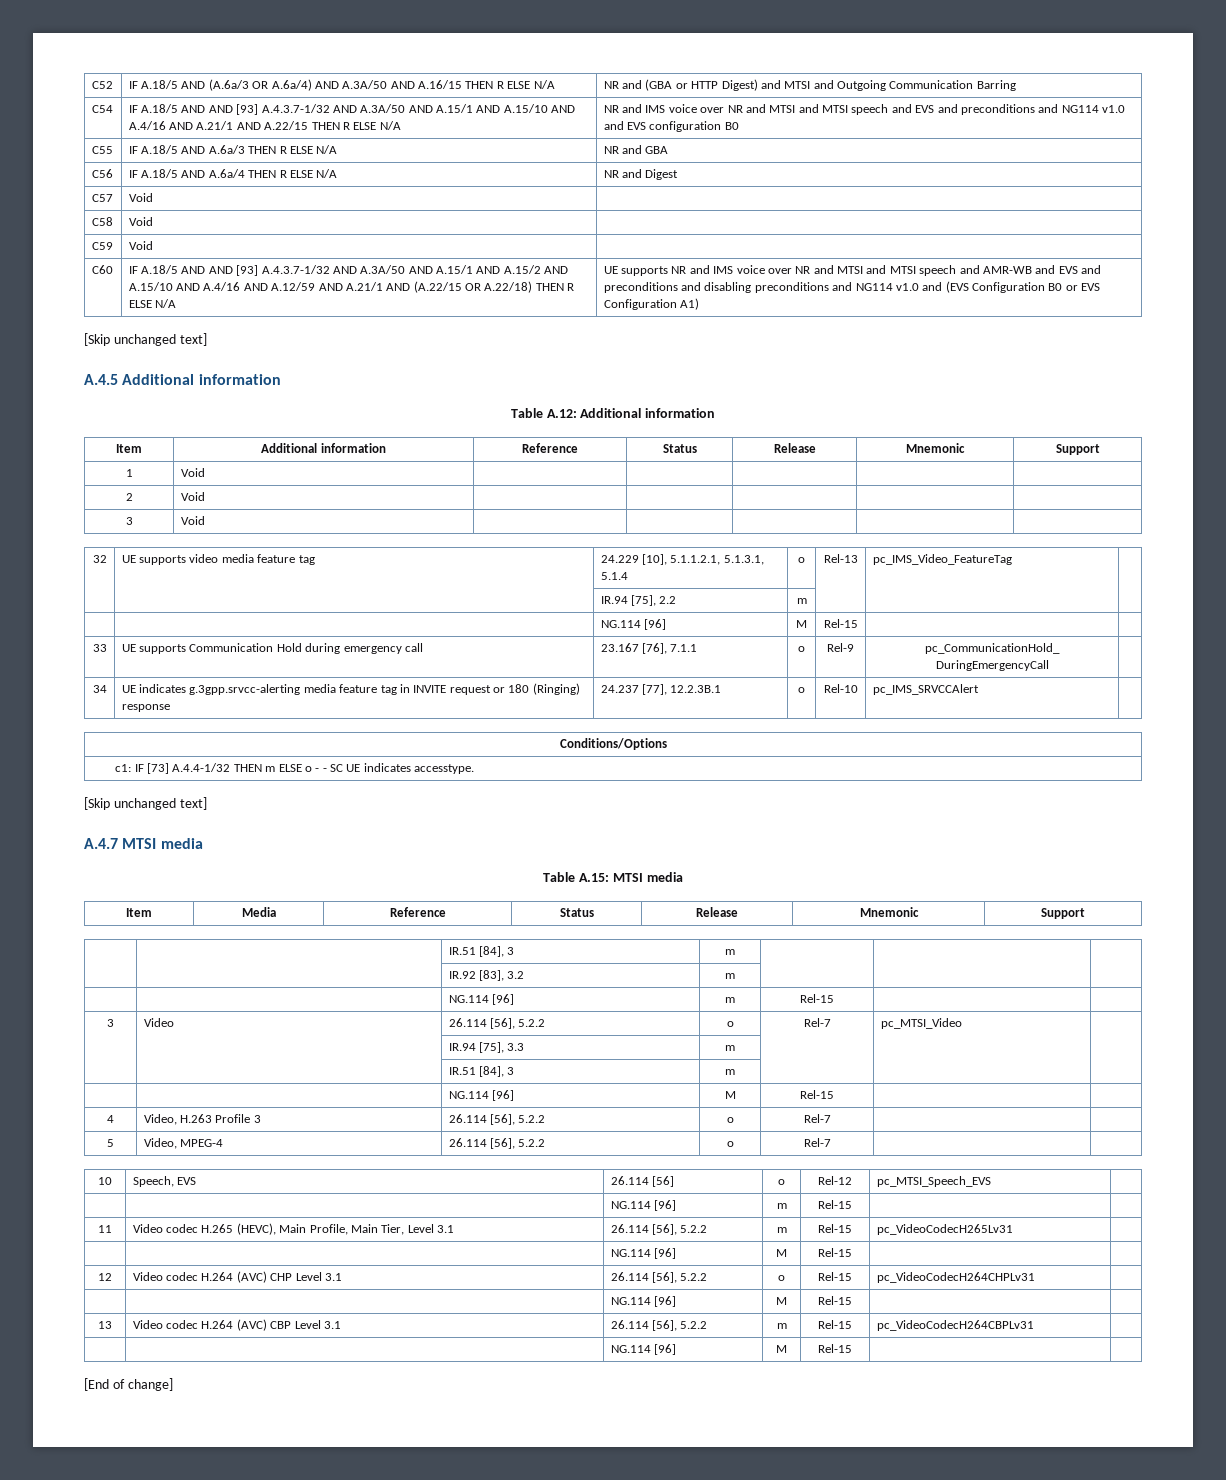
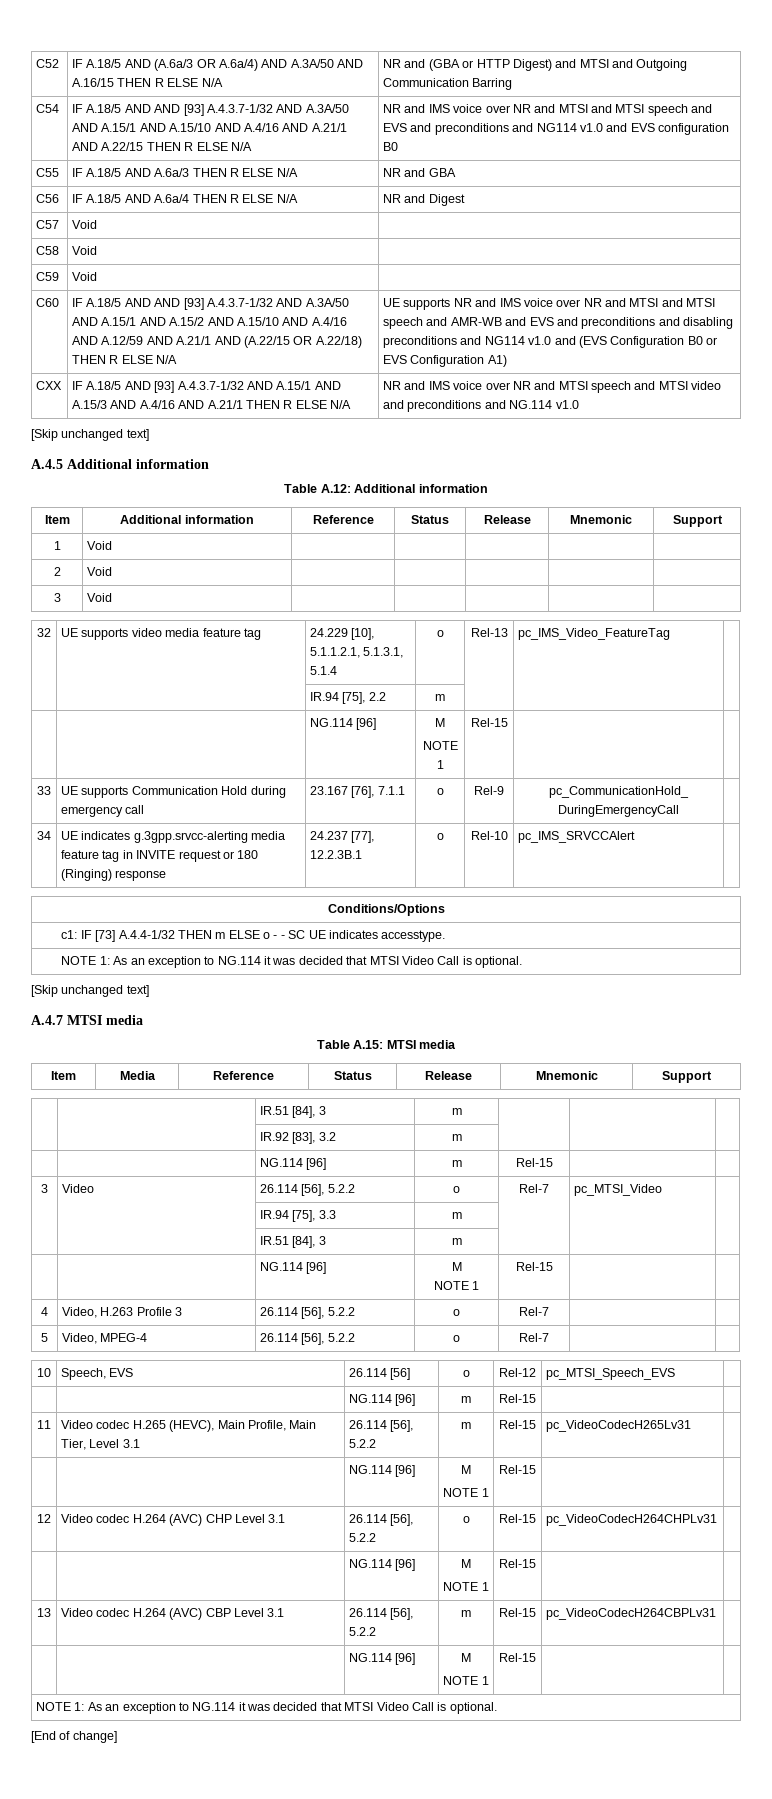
(700, 304) none -> [36,381,63,390] [72,381,341,393] [72,400,352,409] [383,381,722,393] [383,400,579,412] // CXX | IF A.18/5 AND [93] A.4.3.7-1/32 AND A.15/1 AND A.15/3 AND A.4/16 AND A.21/1 THEN R ELSE N/A | NR and IMS voice over NR and MTSI speech and MTSI video and preconditions and NG.114 v1.0
(807, 624) none -> [422,741,458,750] [436,760,444,769] // NOTE 1
(475, 769) none -> [61,956,522,968] // NOTE 1: As an exception to NG.114 it was decided that MTSI Video Call is optional.
(736, 1095) none -> [433,1281,480,1290] // NOTE 1
(787, 1253) none -> [443,1488,489,1497] // NOTE 1
(787, 1301) none -> [443,1582,489,1591] // NOTE 1
[818,1344,852,1353] | Rel-15 | | -> [443,1676,489,1685] [499,1653,536,1662] [36,1702,497,1714] // NOTE 1 | Rel-15 | | // NOTE 1: As an exception to NG.114 it was decided that MTSI Video Call is optional.

